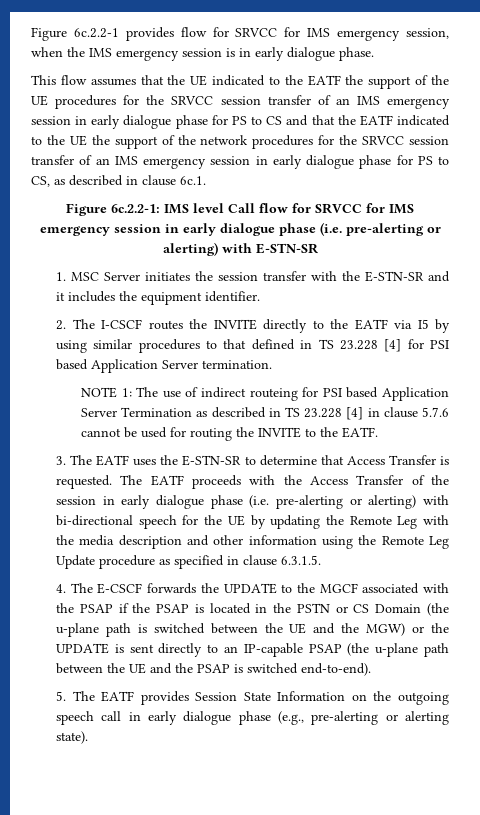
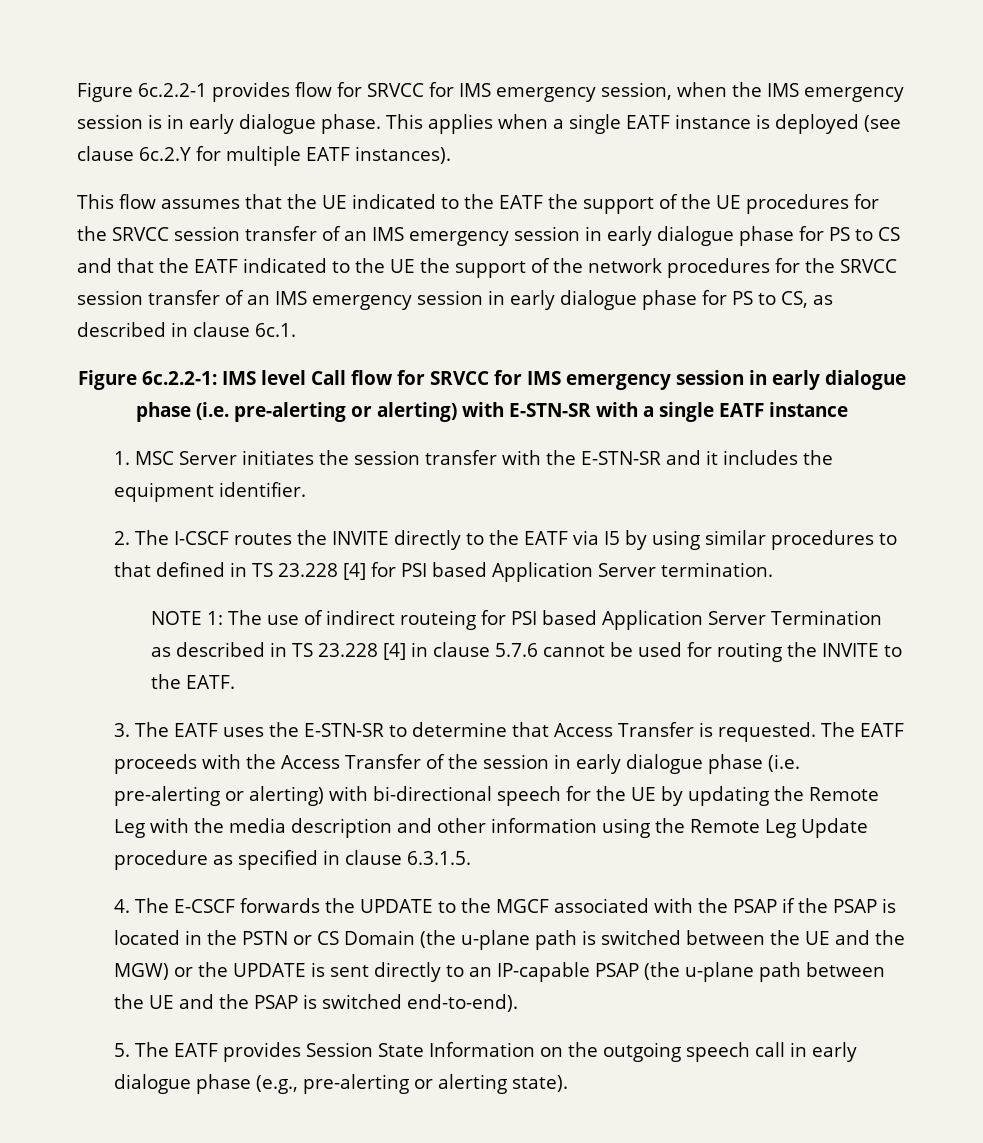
(374, 54) none -> [386,114,901,134] [77,146,451,166] This applies when a single EATF instance is deployed (see clause 6c.2.Y for multiple EATF instances).
(318, 248) none -> [595,402,848,422] with a single EATF instance

